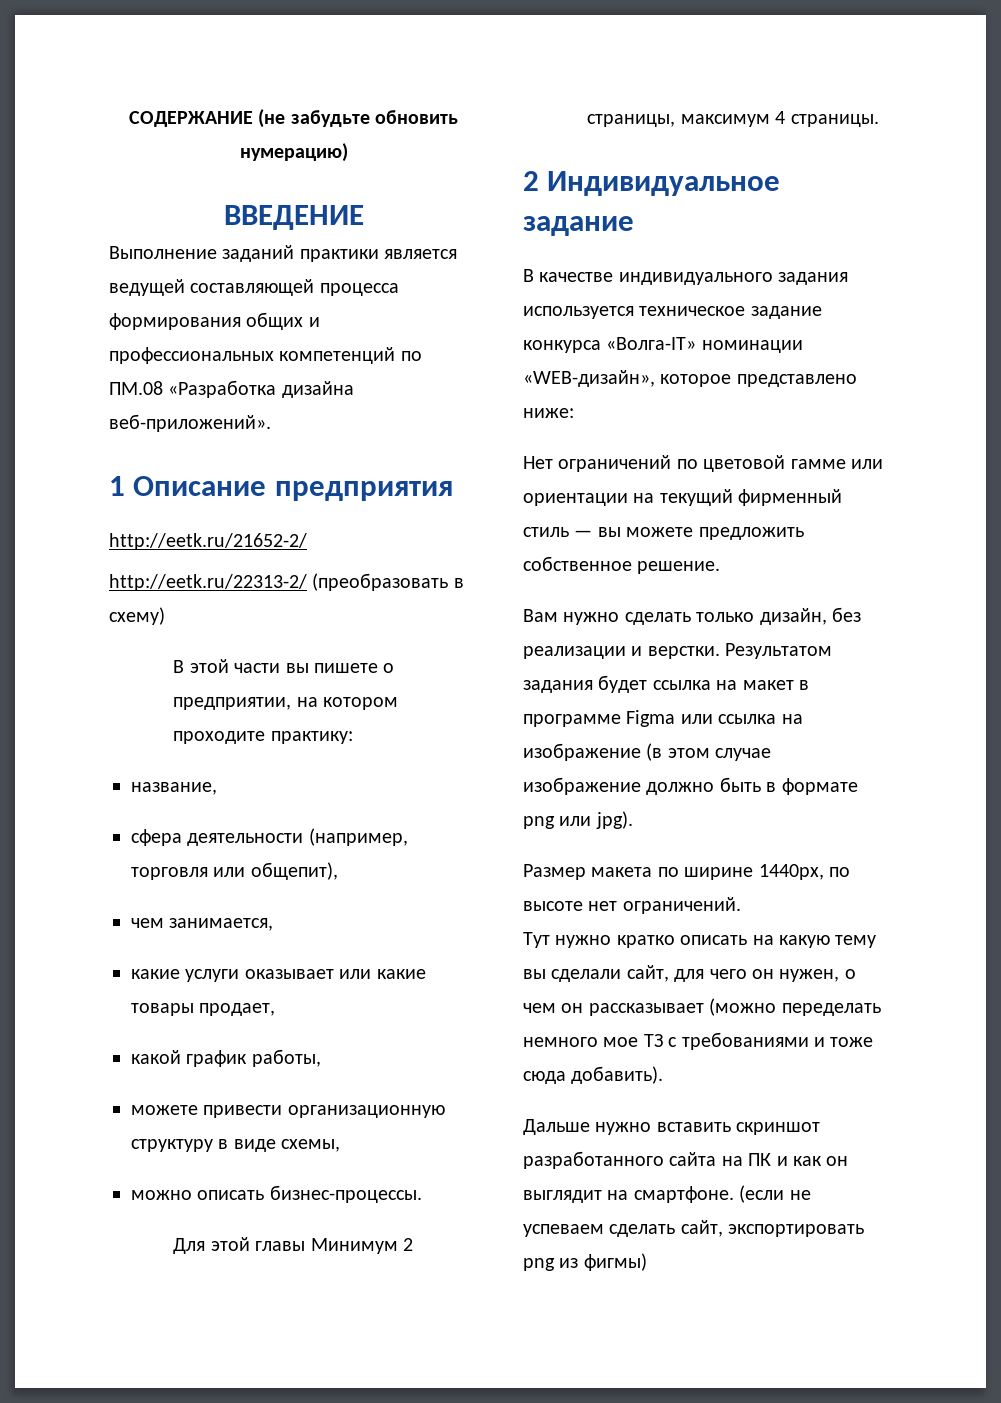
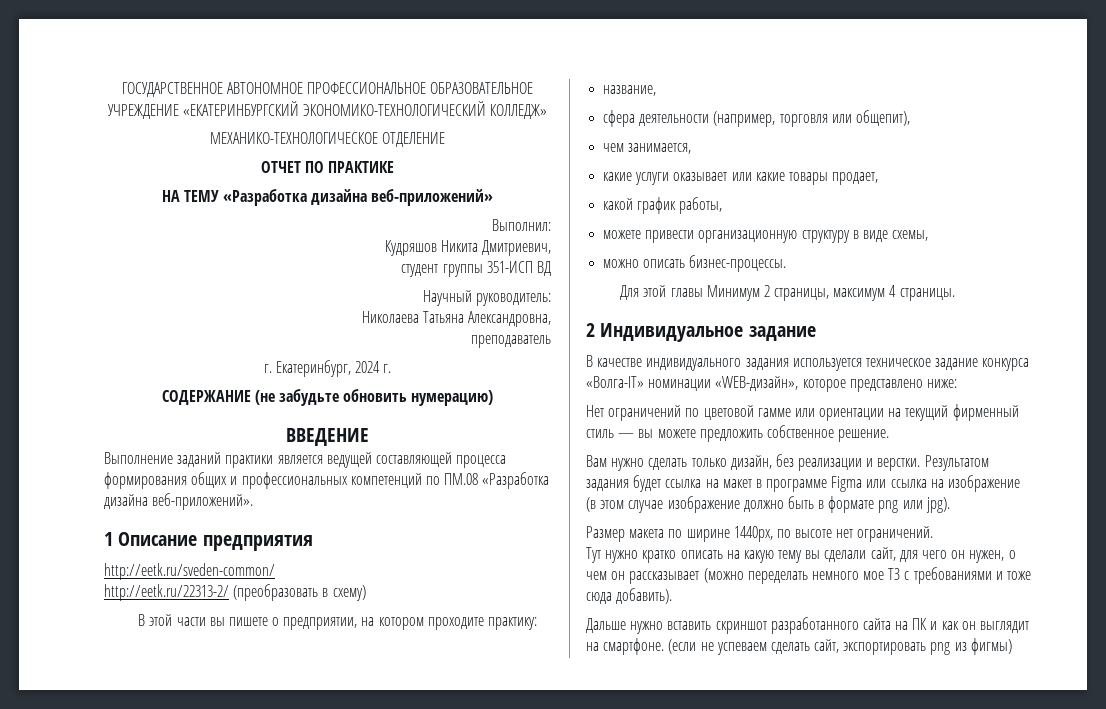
(128, 119) none -> [121,82,534,97] [107,101,548,119] [209,132,446,147] [260,161,395,173] [161,189,494,206] [492,219,551,231] [384,240,551,256] [401,261,552,277] [422,290,551,306] [361,311,551,327] [471,335,551,348] [263,360,392,377] ГОСУДАРСТВЕННОЕ АВТОНОМНОЕ ПРОФЕССИОНАЛЬНОЕ ОБРАЗОВАТЕЛЬНОЕ УЧРЕЖДЕНИЕ «ЕКАТЕРИНБУРГСКИЙ ЭКОНОМИКО-ТЕХНОЛОГИЧЕСКИЙ КОЛЛЕДЖ» // МЕХАНИКО-ТЕХНОЛОГИЧЕСКОЕ ОТДЕЛЕНИЕ // ОТЧЕТ ПО ПРАКТИКЕ // НА ТЕМУ «Разработка дизайна веб-приложений» // Выполнил: // Кудряшов Никита Дмитриевич, // студент группы 351-ИСП ВД // Научный руководитель: // Николаева Татьяна Александровна, // преподаватель // г. Екатеринбург, 2024 г. //
[109,533,307,550] http://eetk.ru/21652-2/ -> [104,563,275,580] http://eetk.ru/sveden-common/

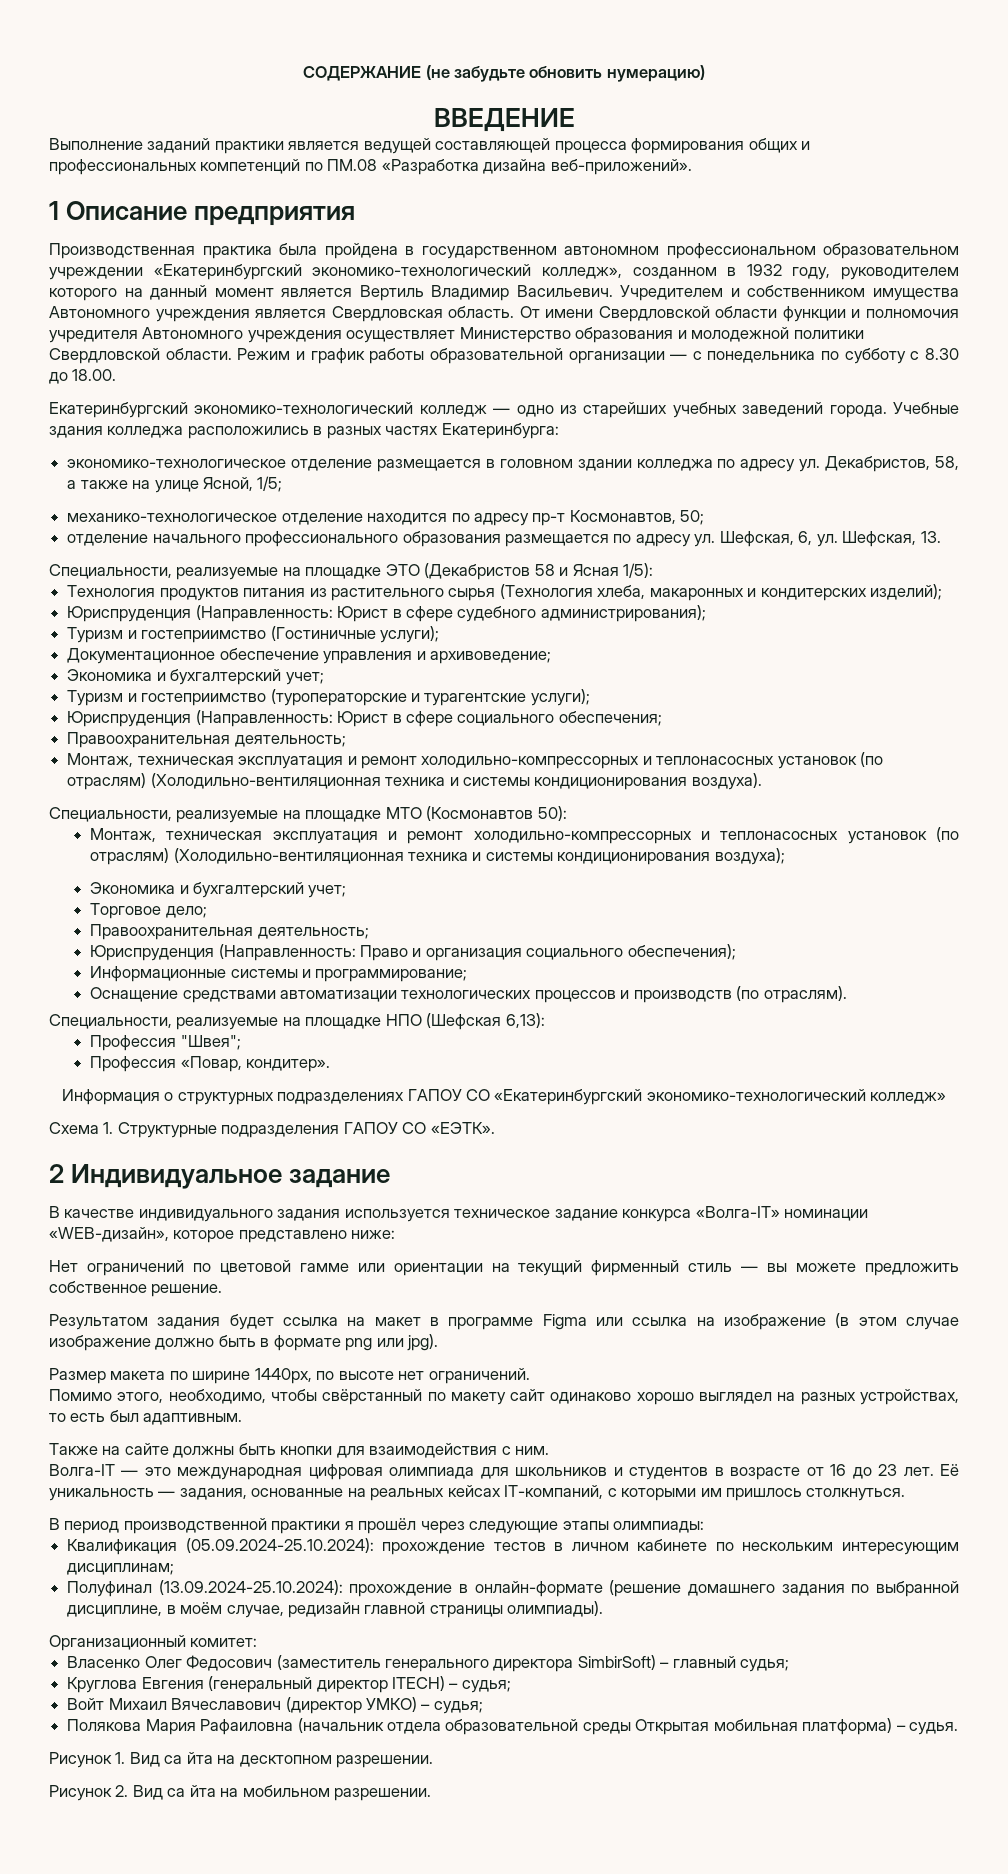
[121,82,534,97] [107,101,548,119] [209,132,446,147] [260,161,395,173] [161,189,494,206] [492,219,551,231] [384,240,551,256] [401,261,552,277] [422,290,551,306] [361,311,551,327] [471,335,551,348] [263,360,392,377] ГОСУДАРСТВЕННОЕ АВТОНОМНОЕ ПРОФЕССИОНАЛЬНОЕ ОБРАЗОВАТЕЛЬНОЕ УЧРЕЖДЕНИЕ «ЕКАТЕРИНБУРГСКИЙ ЭКОНОМИКО-ТЕХНОЛОГИЧЕСКИЙ КОЛЛЕДЖ» // МЕХАНИКО-ТЕХНОЛОГИЧЕСКОЕ ОТДЕЛЕНИЕ // ОТЧЕТ ПО ПРАКТИКЕ // НА ТЕМУ «Разработка дизайна веб-приложений» // Выполнил: // Кудряшов Никита Дмитриевич, // студент группы 351-ИСП ВД // Научный руководитель: // Николаева Татьяна Александровна, // преподаватель // г. Екатеринбург, 2024 г. // -> (303, 73) none
[104,563,275,580] [104,584,366,601] [138,614,538,630] [603,85,657,96] [603,110,910,127] [603,143,692,154] [603,172,879,185] [603,197,723,214] [603,230,929,243] [603,255,787,272] [620,285,955,301] http://eetk.ru/sveden-common/ // http://eetk.ru/22313-2/ (преобразовать в схему) // В этой части вы пишете о предприятии, на котором проходите практику: // название, // сфера деятельности (например, торговля или общепит), // чем занимается, // какие услуги оказывает или какие товары продает, // какой график работы, // можете привести организационную структуру в виде схемы, // можно описать бизнес-процессы. // Для этой главы Минимум 2 страницы, максимум 4 страницы. -> [49,243,959,259] [49,264,959,280] [49,285,959,301] [49,306,959,322] [49,327,864,343] [49,348,959,364] [49,369,117,384] [49,402,959,418] [49,423,559,439] [67,456,959,472] [67,476,283,493] [67,510,705,526] [67,531,941,547] [49,563,654,580] [67,584,943,601] [67,605,706,622] [67,626,439,643] [67,648,551,664] [67,669,324,685] [67,689,590,706] [67,710,662,727] [67,732,346,748] [67,752,884,769] [67,773,762,790] [49,806,567,823] [90,827,959,844] [90,848,785,865] [90,882,347,898] [90,903,207,919] [90,924,369,940] [90,944,736,961] [90,966,468,982] [90,986,847,1003] [49,1013,545,1030] [90,1035,241,1051] [90,1056,331,1072] [61,1089,947,1105] [49,1122,495,1138] Производственная практика была пройдена в государственном автономном профессиональном образовательном учреждении «Екатеринбургский экономико-технологический колледж», созданном в 1932 году, руководителем которого на данный момент является Вертиль Владимир Васильевич. Учредителем и собственником имущества Автономного учреждения является Свердловская область. От имени Свердловской области функции и полномочия учредителя Автономного учреждения осуществляет Министерство образования и молодежной политики Свердловской области. Режим и график работы образовательной организации — с понедельника по субботу с 8.30 до 18.00. // Екатеринбургский экономико-технологический колледж — одно из старейших учебных заведений города. Учебные здания колледжа расположились в разных частях Екатеринбурга: // экономико-технологическое отделение размещается в головном здании колледжа по адресу ул. Декабристов, 58, а также на улице Ясной, 1/5; // механико-технологическое отделение находится по адресу пр-т Космонавтов, 50; // отделение начального профессионального образования размещается по адресу ул. Шефская, 6, ул. Шефская, 13. // Специальности, реализуемые на площадке ЭТО (Декабристов 58 и Ясная 1/5): // Технология продуктов питания из растительного сырья (Технология хлеба, макаронных и кондитерских изделий); // Юриспруденция (Направленность: Юрист в сфере судебного администрирования); // Туризм и гостеприимство (Гостиничные услуги); // Документационное обеспечение управления и архивоведение; // Экономика и бухгалтерский учет; // Туризм и гостеприимство (туроператорские и турагентские услуги); // Юриспруденция (Направленность: Юрист в сфере социального обеспечения; // Правоохранительная деятельность; // Монтаж, техническая эксплуатация и ремонт холодильно-компрессорных и теплонасосных установок (по отраслям) (Холодильно-вентиляционная техника и системы кондиционирования воздуха). // Специальности, реализуемые на площадке МТО (Космонавтов 50): // Монтаж, техническая эксплуатация и ремонт холодильно-компрессорных и теплонасосных установок (по отраслям) (Холодильно-вентиляционная техника и системы кондиционирования воздуха); // Экономика и бухгалтерский учет; // Торговое дело; // Правоохранительная деятельность; // Юриспруденция (Направленность: Право и организация социального обеспечения); // Информационные системы и программирование; // Оснащение средствами автоматизации технологических процессов и производств (по отраслям). // Специальности, реализуемые на площадке НПО (Шефская 6,13): // Профессия "Швея"; // Профессия «Повар, кондитер». // Информация о структурных подразделениях ГАПОУ СО «Екатеринбургский экономико-технологический колледж» // Схема 1. Структурные подразделения ГАПОУ СО «ЕЭТК».
[586,454,921,471] Вам нужно сделать только дизайн, без реализации и верстки. -> (223, 1290) none
[586,547,1016,563] [586,567,1032,584] [586,588,673,604] [586,617,1030,634] [586,638,1012,655] Тут нужно кратко описать на какую тему вы сделали сайт, для чего он нужен, о чем он рассказывает (можно переделать немного мое ТЗ с требованиями и тоже сюда добавить). // Дальше нужно вставить скриншот разработанного сайта на ПК и как он выглядит на смартфоне. (если не успеваем сделать сайт, экспортировать png из фигмы) -> [49,1389,959,1405] [49,1410,243,1425] [49,1443,550,1458] [49,1464,960,1480] [49,1485,906,1501] [49,1518,705,1534] [67,1538,959,1555] [67,1563,175,1575] [67,1580,959,1597] [67,1601,604,1618] [49,1635,258,1651] [67,1655,790,1672] [67,1676,511,1693] [67,1697,483,1714] [67,1718,959,1735] [49,1752,434,1768] [49,1785,432,1801] Помимо этого, необходимо, чтобы свёрстанный по макету сайт одинаково хорошо выглядел на разных устройствах, то есть был адаптивным. // Также на сайте должны быть кнопки для взаимодействия с ним. // Волга-IT — это международная цифровая олимпиада для школьников и студентов в возрасте от 16 до 23 лет. Её уникальность — задания, основанные на реальных кейсах IT-компаний, с которыми им пришлось столкнуться. // В период производственной практики я прошёл через следующие этапы олимпиады: // Квалификация (05.09.2024-25.10.2024): прохождение тестов в личном кабинете по нескольким интересующим дисциплинам; // Полуфинал (13.09.2024-25.10.2024): прохождение в онлайн-формате (решение домашнего задания по выбранной дисциплине, в моём случае, редизайн главной страницы олимпиады). // Организационный комитет: // Власенко Олег Федосович (заместитель генерального директора SimbirSoft) – главный судья; // Круглова Евгения (генеральный директор ITECH) – судья; // Войт Михаил Вячеславович (директор УМКО) – судья; // Полякова Мария Рафаиловна (начальник отдела образовательной среды Открытая мобильная платформа) – судья. // Рисунок 1. Вид са йта на десктопном разрешении. // Рисунок 2. Вид са йта на мобильном разрешении.

